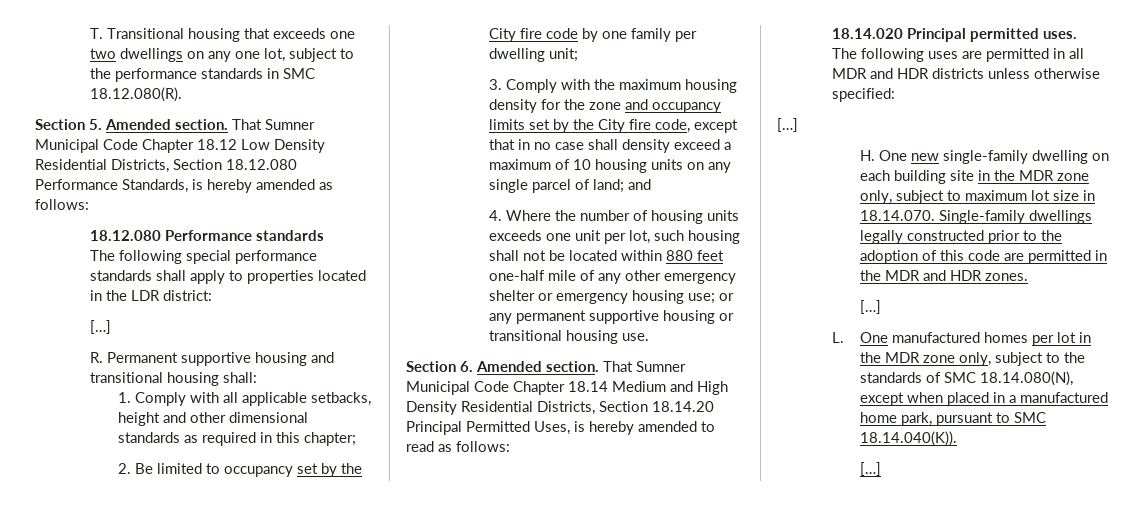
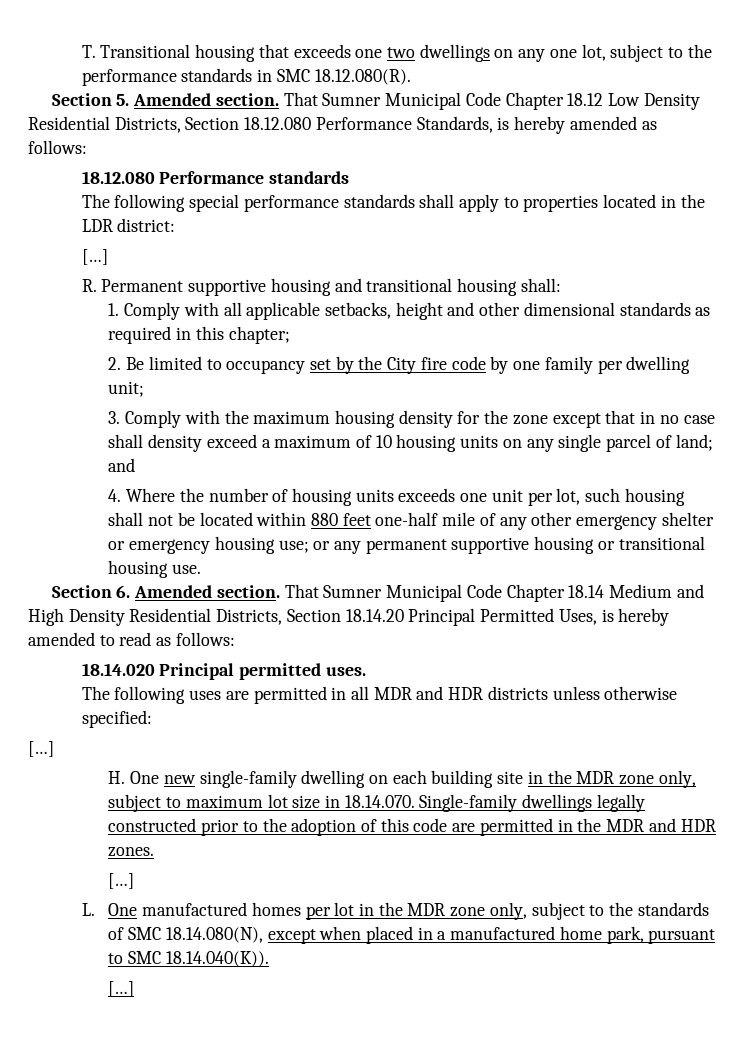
[624,99,721,113] [488,119,690,133] and occupancy limits set by the City fire code, -> (548, 420) none

